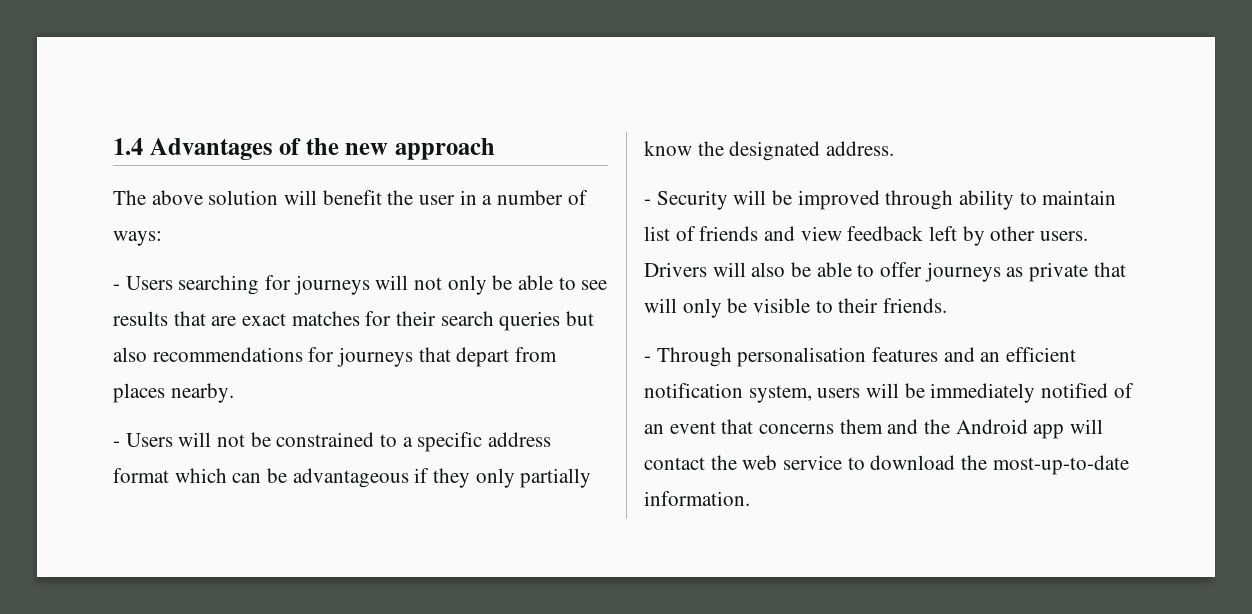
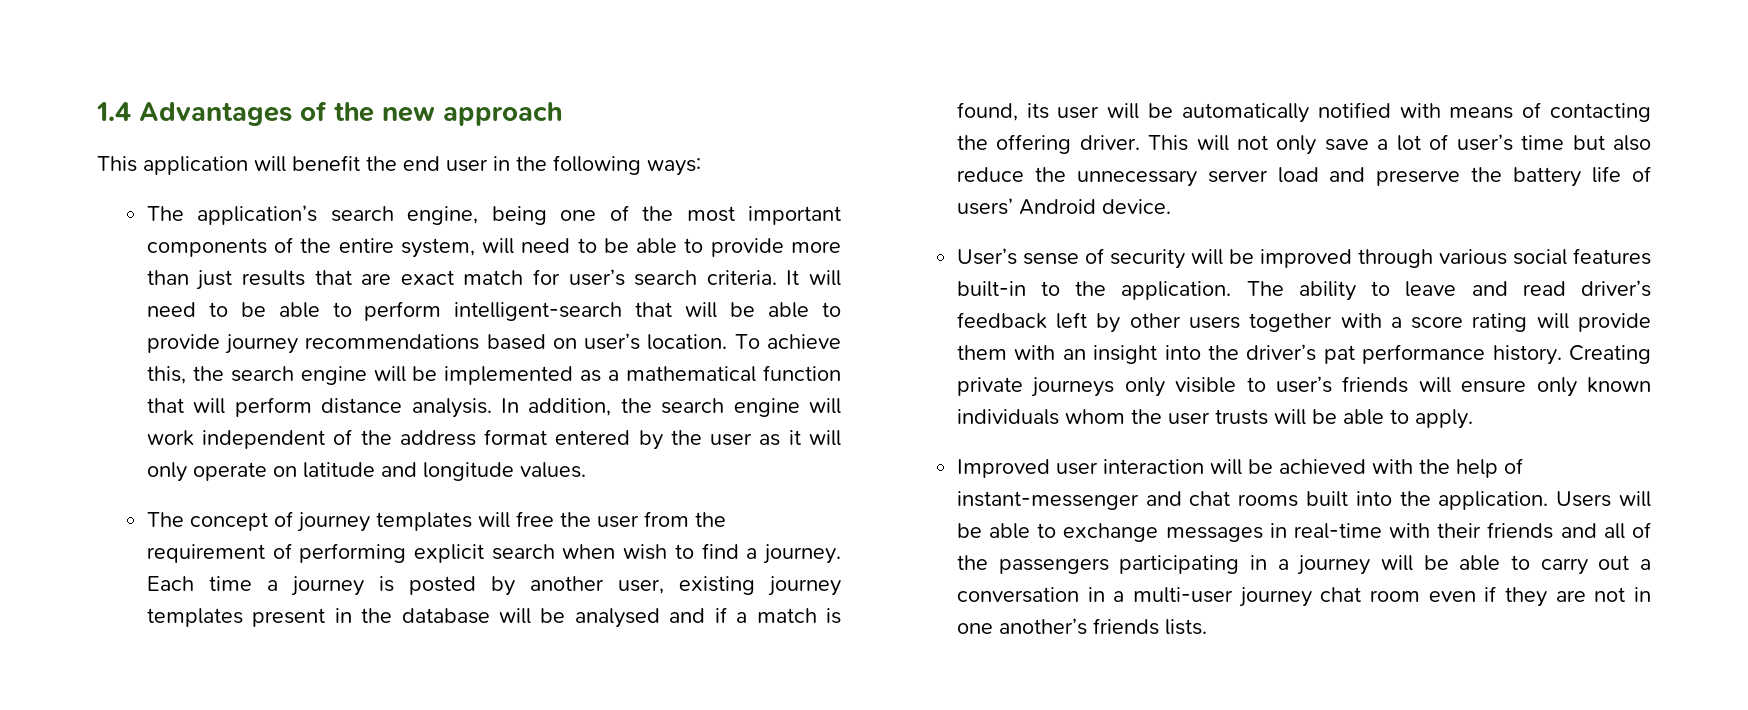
[113,190,279,205] The above solution -> [97,156,248,175] This application
(414, 197) none -> [403,156,440,171] end
[482,190,588,205] [113,231,162,246] [113,275,608,295] [113,311,595,331] [113,347,558,367] [113,383,234,403] [113,432,552,452] [113,468,592,488] [644,141,895,161] [644,190,1117,210] [644,226,1089,246] [644,262,1126,282] [644,298,948,318] [644,347,1077,367] [644,383,1134,403] [644,419,1104,439] [644,455,1129,475] [644,491,750,506] a number of ways: // - Users searching for journeys will not only be able to see results that are exact matches for their search queries but also recommendations for journeys that depart from places nearby. // - Users will not be constrained to a specific address format which can be advantageous if they only partially know the designated address. // - Security will be improved through ability to maintain list of friends and view feedback left by other users. Drivers will also be able to offer journeys as private that will only be visible to their friends. // - Through personalisation features and an efficient notification system, users will be immediately notified of an event that concerns them and the Android app will contact the web service to download the most-up-to-date information. -> [516,155,701,176] [146,205,842,225] [146,237,841,258] [146,269,841,290] [146,301,841,321] [146,333,841,354] [146,365,841,385] [146,397,841,418] [146,429,841,450] [146,462,586,482] [146,511,726,532] [146,543,842,564] [146,576,841,596] [146,607,842,628] [956,102,1651,123] [956,134,1651,155] [956,166,1651,187] [956,198,1171,215] [956,248,1651,269] [956,280,1651,301] [956,312,1651,333] [956,344,1651,365] [956,376,1651,397] [956,409,1473,429] [956,458,1523,478] [956,491,1651,510] [956,522,1651,542] [956,555,1651,575] [956,586,1652,607] [956,618,1207,635] the following ways: // The application’s search engine, being one of the most important components of the entire system, will need to be able to provide more than just results that are exact match for user’s search criteria. It will need to be able to perform intelligent-search that will be able to provide journey recommendations based on user’s location. To achieve this, the search engine will be implemented as a mathematical function that will perform distance analysis. In addition, the search engine will work independent of the address format entered by the user as it will only operate on latitude and longitude values. // The concept of journey templates will free the user from the requirement of performing explicit search when wish to find a journey. Each time a journey is posted by another user, existing journey templates present in the database will be analysed and if a match is found, its user will be automatically notified with means of contacting the offering driver. This will not only save a lot of user’s time but also reduce the unnecessary server load and preserve the battery life of users’ Android device. // User’s sense of security will be improved through various social features built-in to the application. The ability to leave and read driver’s feedback left by other users together with a score rating will provide them with an insight into the driver’s pat performance history. Creating private journeys only visible to user’s friends will ensure only known individuals whom the user trusts will be able to apply. // Improved user interaction will be achieved with the help of instant-messenger and chat rooms built into the application. Users will be able to exchange messages in real-time with their friends and all of the passengers participating in a journey will be able to carry out a conversation in a multi-user journey chat room even if they are not in one another’s friends lists.

